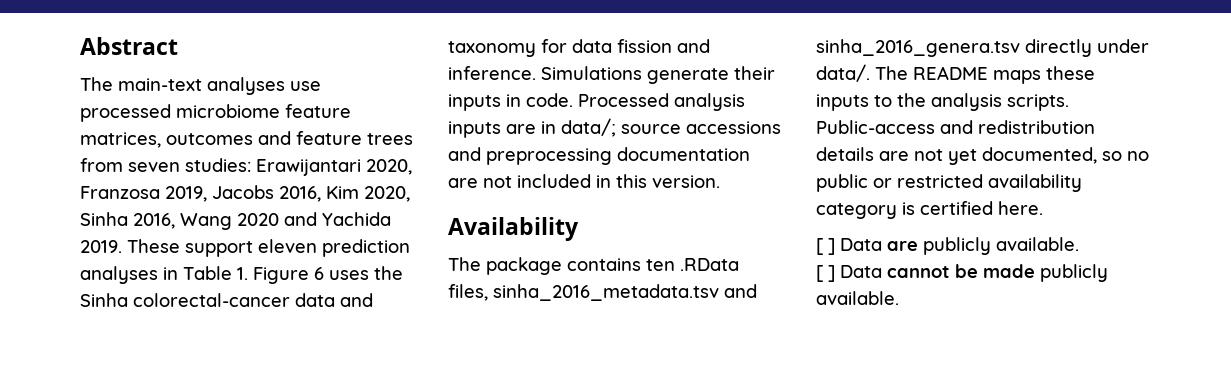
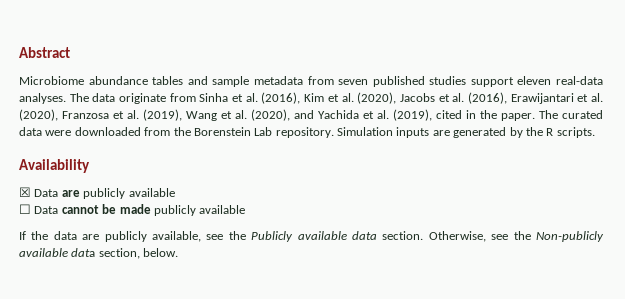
[80,77,321,95] [80,104,351,122] [80,131,413,148] [80,158,412,176] [80,185,410,202] [80,212,391,230] [80,239,410,257] [80,266,403,284] [80,293,373,307] [448,39,710,57] [448,66,775,84] [448,93,745,111] [448,118,781,138] [448,147,750,165] [448,174,720,188] [448,217,579,241] [448,257,739,275] [448,284,757,301] [816,39,1149,57] [816,64,1095,84] [816,93,1069,111] [816,120,1095,134] [816,147,1149,165] [816,174,1082,192] [816,201,1043,219] [816,237,1079,255] [816,265,835,282] The main-text analyses use processed microbiome feature matrices, outcomes and feature trees from seven studies: Erawijantari 2020, Franzosa 2019, Jacobs 2016, Kim 2020, Sinha 2016, Wang 2020 and Yachida 2019. These support eleven prediction analyses in Table 1. Figure 6 uses the Sinha colorectal-cancer data and taxonomy for data fission and inference. Simulations generate their inputs in code. Processed analysis inputs are in data/; source accessions and preprocessing documentation are not included in this version. // Availability // The package contains ten .RData files, sinha_2016_metadata.tsv and sinha_2016_genera.tsv directly under data/. The README maps these inputs to the analysis scripts. Public-access and redistribution details are not yet documented, so no public or restricted availability category is certified here. // [ ] Data are publicly available. // [ ] -> [19,76,603,87] [19,92,603,104] [19,109,603,121] [19,127,595,138] [19,159,90,173] [19,187,175,199] [19,204,31,214] Microbiome abundance tables and sample metadata from seven published studies support eleven real-data analyses. The data originate from Sinha et al. (2016), Kim et al. (2020), Jacobs et al. (2016), Erawijantari et al. (2020), Franzosa et al. (2019), Wang et al. (2020), and Yachida et al. (2019), cited in the paper. The curated data were downloaded from the Borenstein Lab repository. Simulation inputs are generated by the R scripts. // Availability // ☒ Data are publicly available // ☐
[816,291,899,305] available. -> [199,205,246,214] [19,231,604,242] [19,248,179,259] available // If the data are publicly available, see the Publicly available data section. Otherwise, see the Non-publicly available data section, below.

